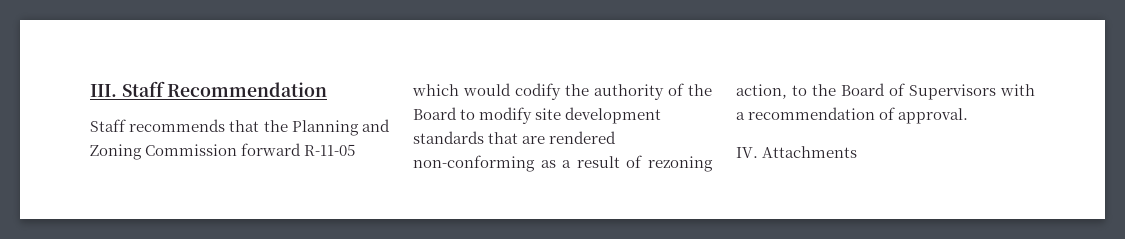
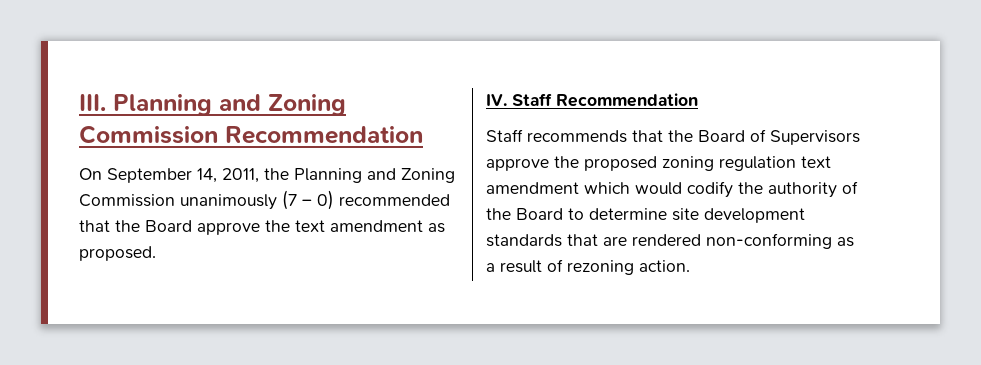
(117, 90) none -> [113,94,346,116] [79,125,423,144] [79,168,455,183] [79,190,450,210] [79,220,445,235] [79,246,156,261] [486,94,507,106] Planning and Zoning Commission Recommendation // On September 14, 2011, the Planning and Zoning Commission unanimously (7 – 0) recommended that the Board approve the text amendment as proposed. // IV.
[291,119,390,136] [90,143,356,160] Planning and Zoning Commission forward R-11-05 -> [698,129,860,145] [486,156,831,171] [486,182,579,194] Board of Supervisors approve the proposed zoning regulation text amendment
[479,107,533,124] modify -> [589,208,667,220] determine
[736,83,1035,100] [736,107,969,124] [736,146,858,158] action, to the Board of Supervisors with a recommendation of approval. // IV. Attachments -> [639,260,690,272] action.

